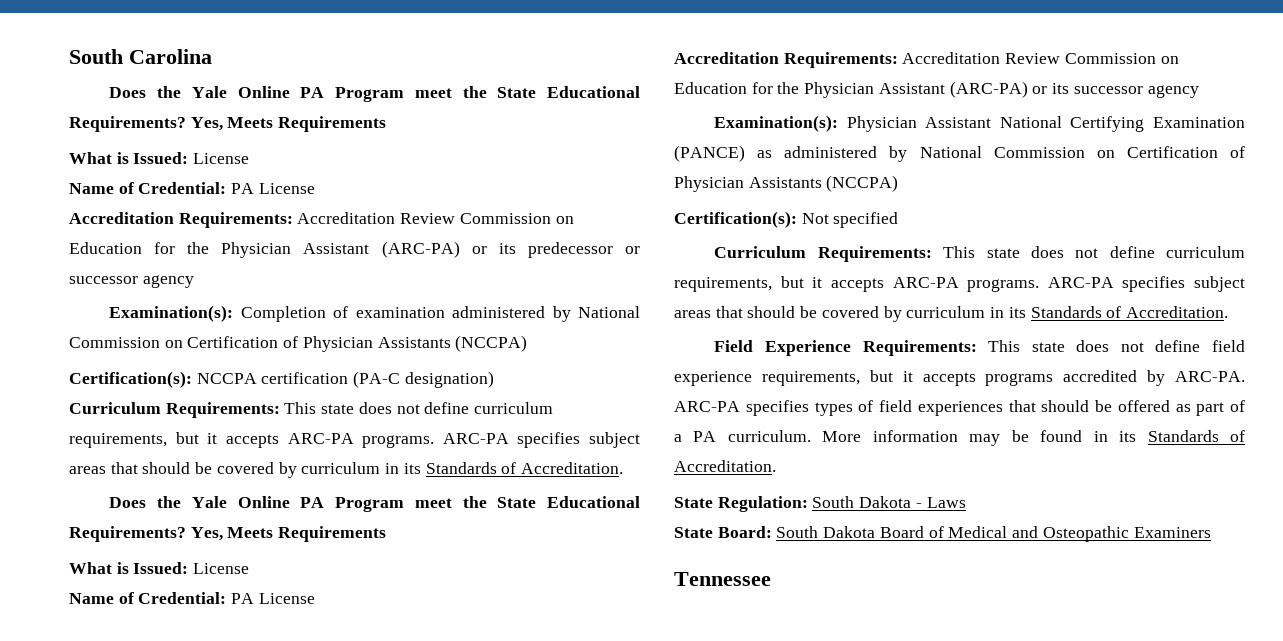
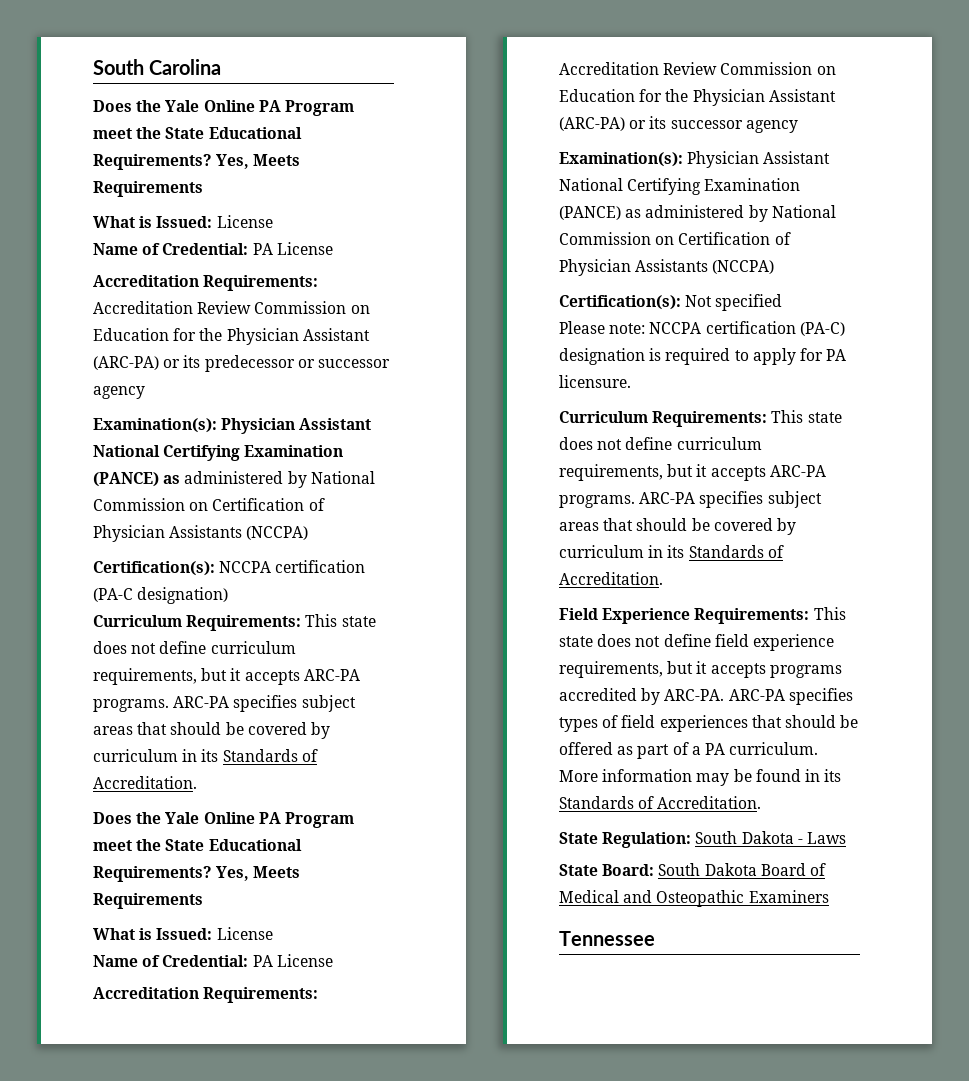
[240,306,445,322] Completion of examination -> [221,418,372,434] [93,445,344,461] [93,472,181,487] Physician Assistant National Certifying Examination (PANCE) as
(899, 220) none -> [559,321,845,336] [559,348,847,365] [559,375,631,388] // Please note: NCCPA certification (PA-C) designation is required to apply for PA licensure.

